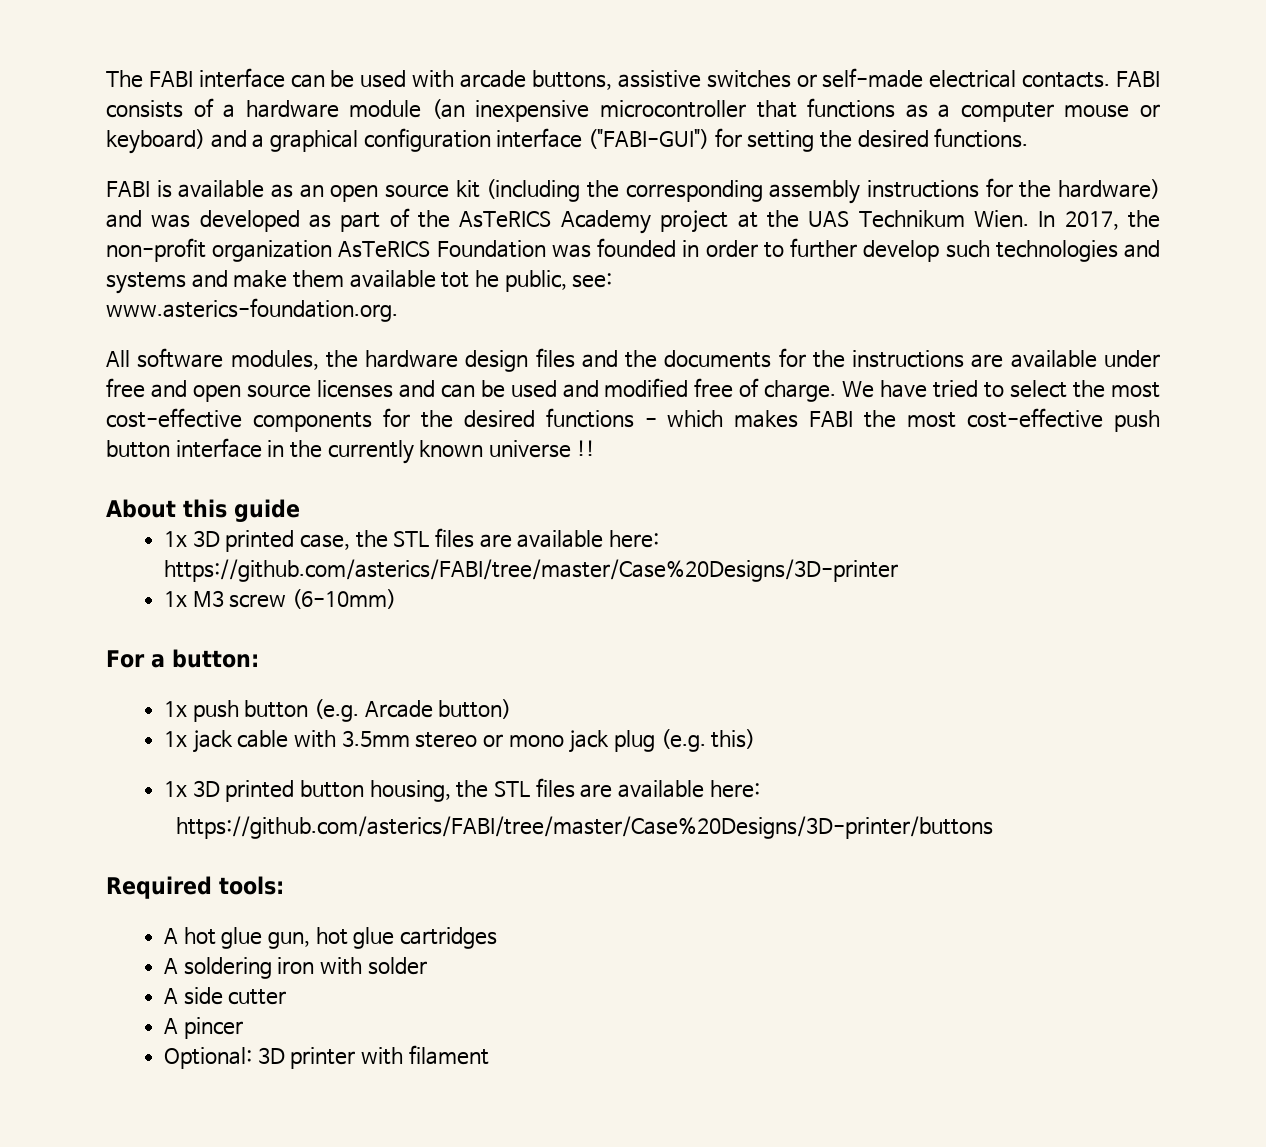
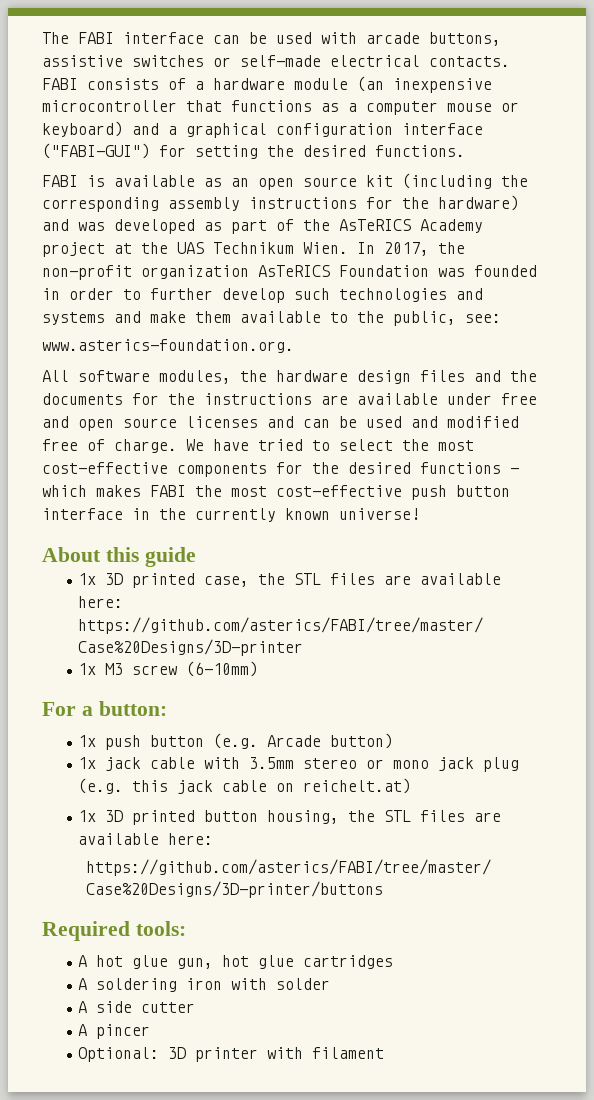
[441,270,500,288] tot he -> [330,311,384,323] to the
[488,440,595,458] universe !! -> [339,508,420,520] universe!
[711,729,756,749] this) -> [132,778,412,794] this jack cable on reichelt.at)

